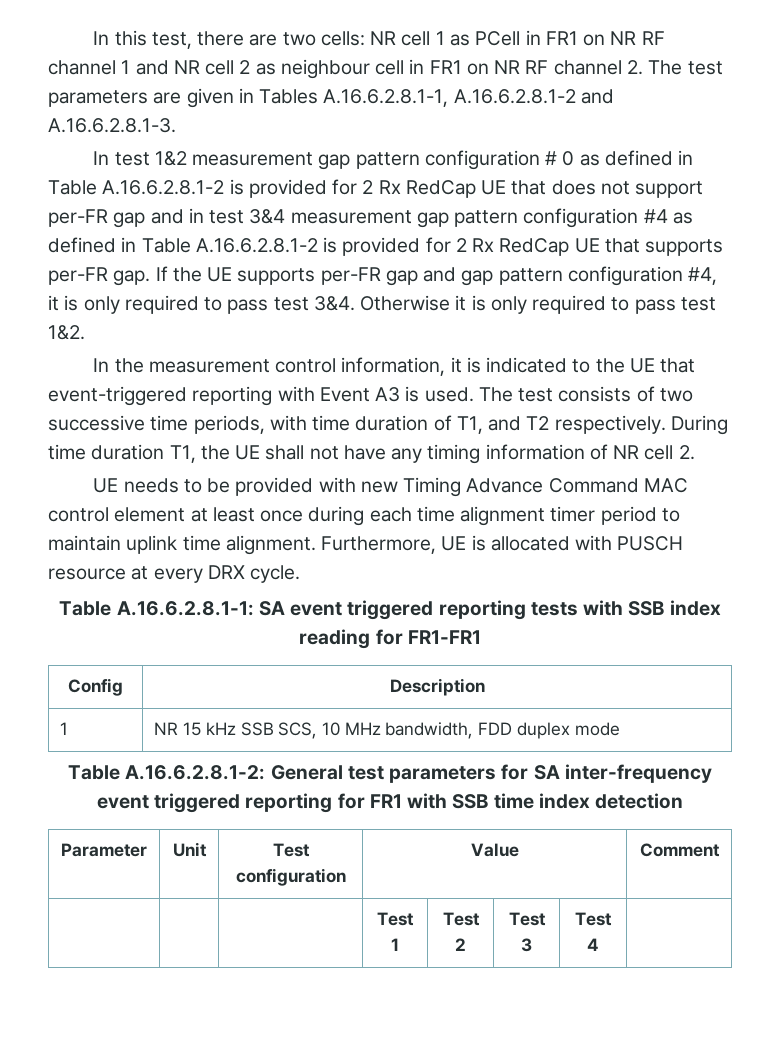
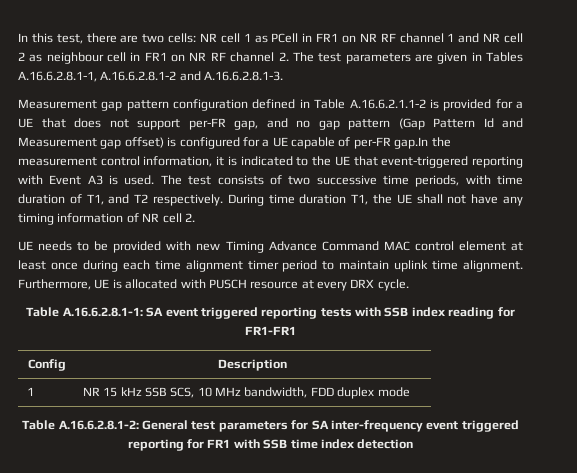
[93,150,694,170] [48,179,476,198] In test 1&2 measurement gap pattern configuration # 0 as defined in Table A.16.6.2.8.1-2 is provided for 2 Rx RedCap -> [18,99,524,111] Measurement gap pattern configuration defined in Table A.16.6.2.1.1-2 is provided for a
[113,208,693,228] [48,237,724,256] [48,266,718,286] [48,295,716,314] [48,325,85,340] [93,358,110,372] gap and in test 3&4 measurement gap pattern configuration #4 as defined in Table A.16.6.2.8.1-2 is provided for 2 Rx RedCap UE that supports per-FR gap. If the UE supports per-FR gap and gap pattern configuration #4, it is only required to pass test 3&4. Otherwise it is only required to pass test 1&2. // In -> [234,118,523,130] [18,137,429,149] gap, and no gap pattern (Gap Pattern Id and Measurement gap offset) is configured for a UE capable of per-FR gap.In
[61,843,147,857] [172,842,207,857] [272,843,310,857] [235,868,346,886] [470,843,519,857] [639,843,720,857] [377,912,414,926] [391,938,399,951] [442,912,480,926] [455,938,466,951] [508,912,546,926] [521,938,532,952] [575,912,612,926] [587,938,599,951] // Parameter | Unit | Test configuration | Value | Comment // | | | Test 1 | Test 2 | Test 3 | Test 4 | -> (414, 444) none

